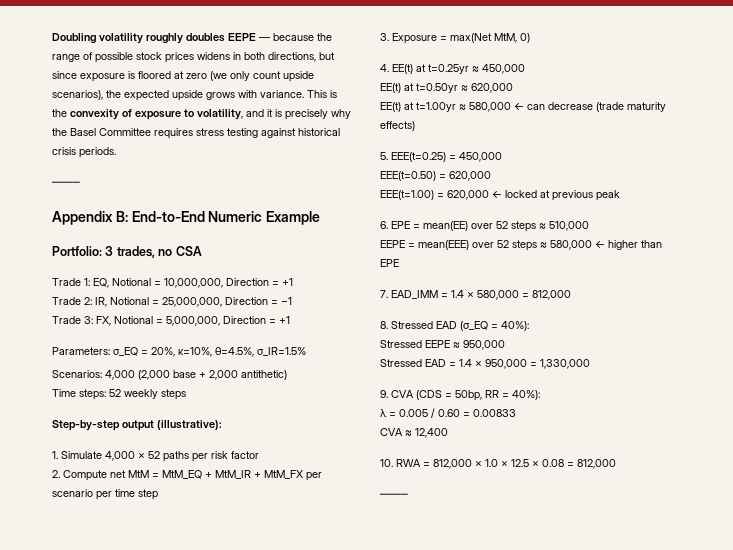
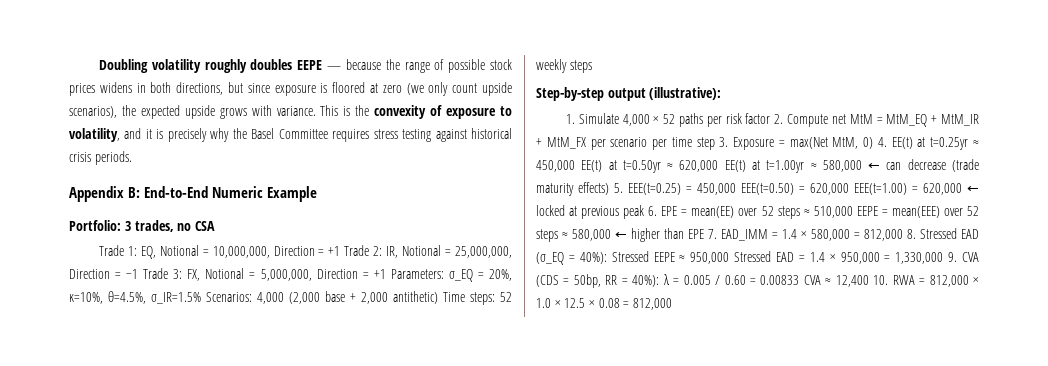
[51,181,80,186] // ──── -> (132, 158) none
(293, 282) // -> (341, 251) none
(292, 301) // -> (139, 274) none
(290, 320) // -> (386, 274) none
(306, 351) // -> (201, 298) none
(287, 375) // -> (438, 297) none
(259, 455) // -> (771, 118) none
(158, 494) // -> (715, 143) none
(530, 38) // -> (874, 143) none
(525, 69) // -> (575, 166) none
(513, 88) // -> (719, 166) none
(415, 126) // -> (609, 188) none
(502, 157) // -> (736, 189) none
(491, 176) // -> (849, 189) none
(620, 195) // -> (645, 212) none
(589, 226) // -> (853, 212) none
(399, 263) // -> (704, 234) none
(571, 295) // -> (903, 235) none
(529, 326) // -> (607, 258) none
(505, 345) // -> (730, 258) none
(590, 364) // -> (944, 258) none
(540, 395) // -> (660, 281) none
(516, 413) // -> (800, 280) none
(448, 433) // -> (869, 281) none
[379,493,408,498] // ──── -> (672, 304) none

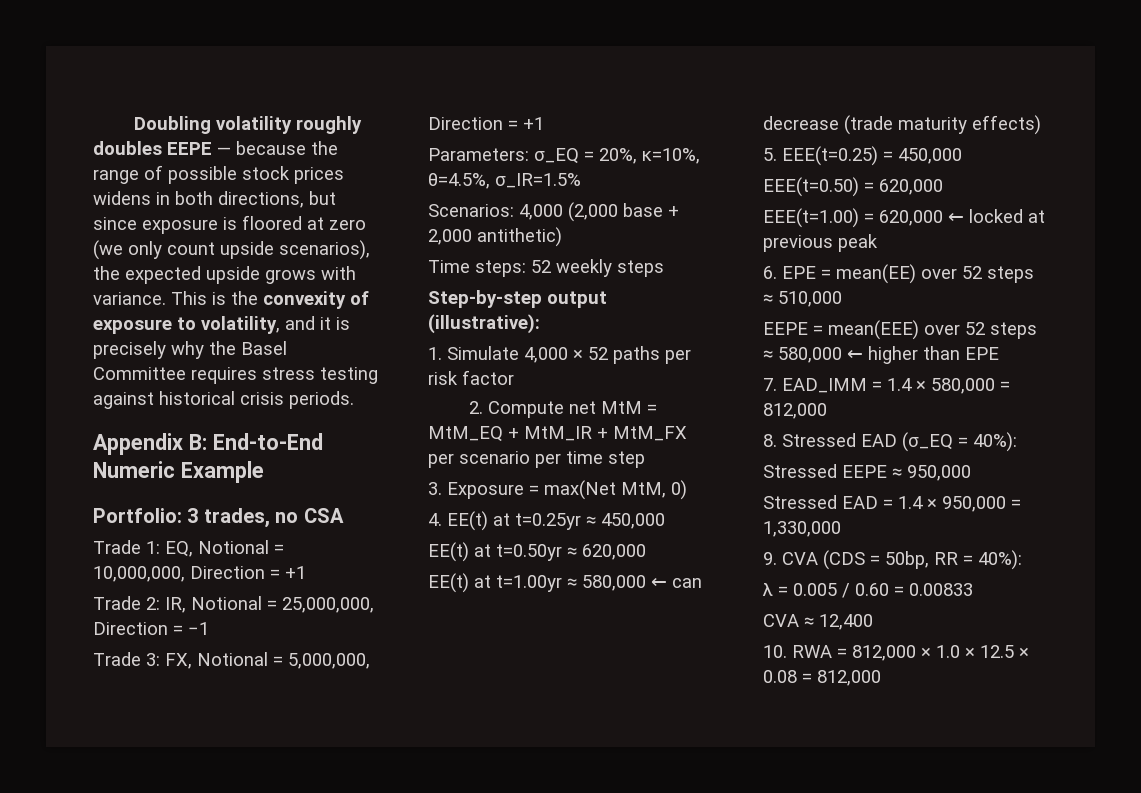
(341, 251) none -> (306, 572) //
(139, 274) none -> (209, 628) //
(386, 274) none -> (544, 123) //
(201, 298) none -> (581, 180) //
(438, 297) none -> (562, 237) //
(771, 118) none -> (514, 377) //
(715, 143) none -> (645, 459) //
(874, 143) none -> (687, 490) //
(575, 166) none -> (665, 521) //
(719, 166) none -> (646, 552) //
(609, 188) none -> (1041, 125) //
(736, 189) none -> (962, 156) //
(849, 189) none -> (943, 187) //
(645, 212) none -> (878, 243) //
(853, 212) none -> (842, 299) //
(704, 234) none -> (999, 353) //
(903, 235) none -> (827, 411) //
(607, 258) none -> (1017, 442) //
(730, 258) none -> (971, 473) //
(944, 258) none -> (841, 529) //
(660, 281) none -> (1022, 560) //
(800, 280) none -> (973, 589) //
(869, 281) none -> (873, 622) //

